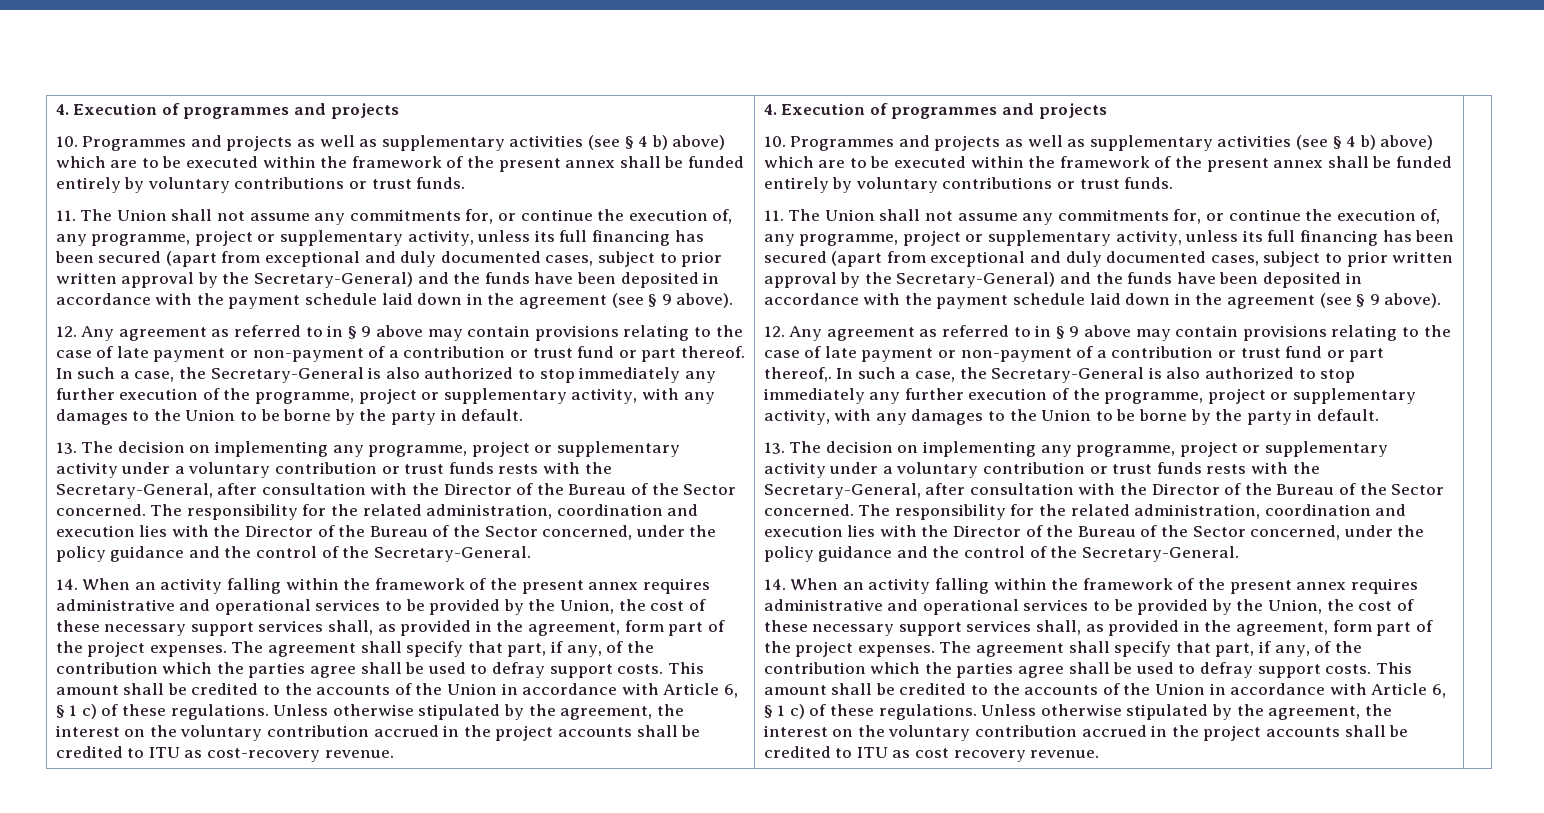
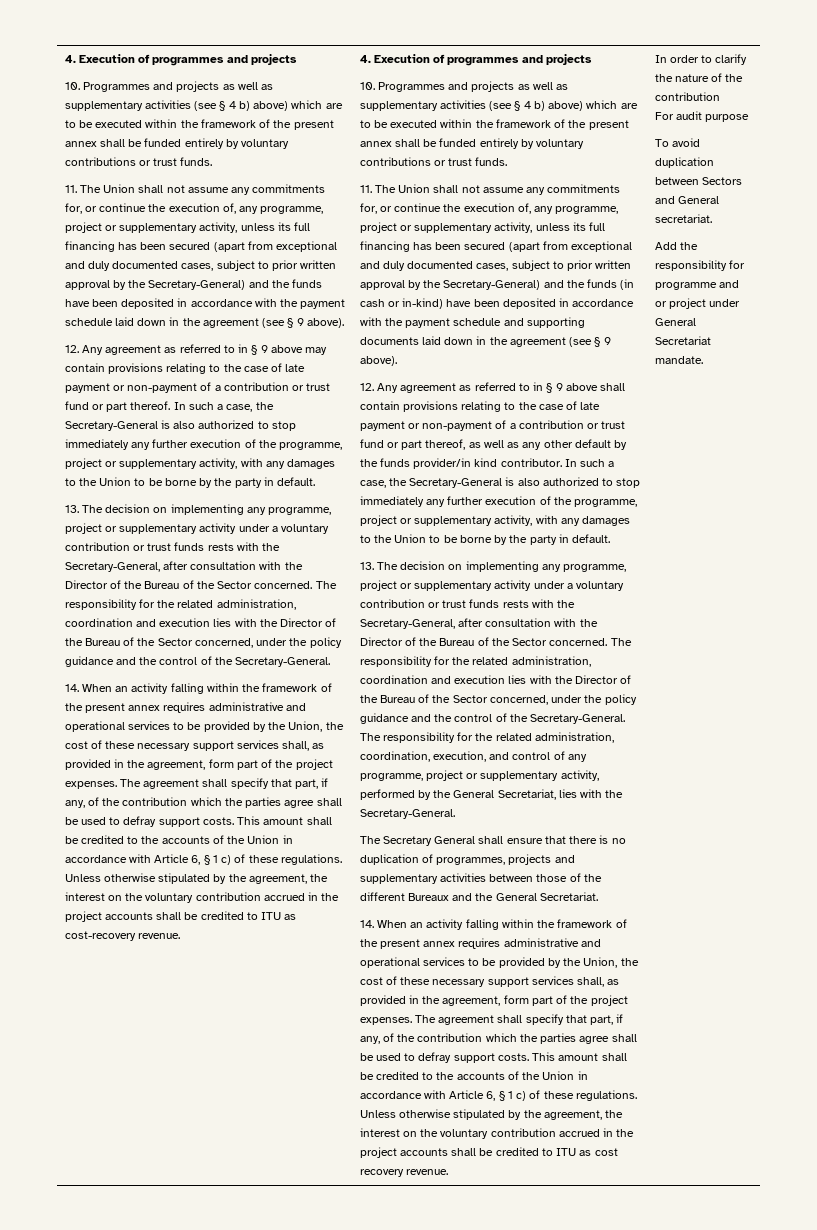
[1176,272,1362,288] [763,293,1086,309] have been deposited in accordance with the payment schedule -> [620,279,635,290] [359,298,635,309] [359,317,585,328] [359,337,419,345] (in cash or in-kind) have been deposited in accordance with the payment schedule and supporting documents
[1135,329,1171,341] may -> [600,383,626,391] shall
[763,367,832,382] thereof,. -> [425,439,628,450] [359,458,562,469] thereof, as well as any other default by the funds provider/in kind contributor.
(1239, 554) none -> [359,732,614,743] [359,751,587,762] [359,770,599,781] [359,789,624,800] [359,809,455,819] [359,835,626,846] [359,854,575,865] [359,873,602,884] [359,892,598,901] The responsibility for the related administration, coordination, execution, and control of any programme, project or supplementary activity, performed by the General Secretariat, lies with the Secretary-General. // The Secretary General shall ensure that there is no duplication of programmes, projects and supplementary activities between those of the different Bureaux and the General Secretariat.
(1100, 754) none -> [654,54,748,65] [654,73,744,82] [654,92,720,101] [654,111,750,122] [654,138,700,147] [654,157,714,168] [654,177,742,185] [654,196,719,204] [654,214,712,223] [654,242,698,250] [654,260,745,271] [654,280,739,290] [654,298,741,309] [654,318,696,326] [654,336,711,345] [654,356,703,364] In order to clarify the nature of the contribution // For audit purpose // To avoid duplication between Sectors and General secretariat. // Add the responsibility for programme and or project under General Secretariat mandate.

